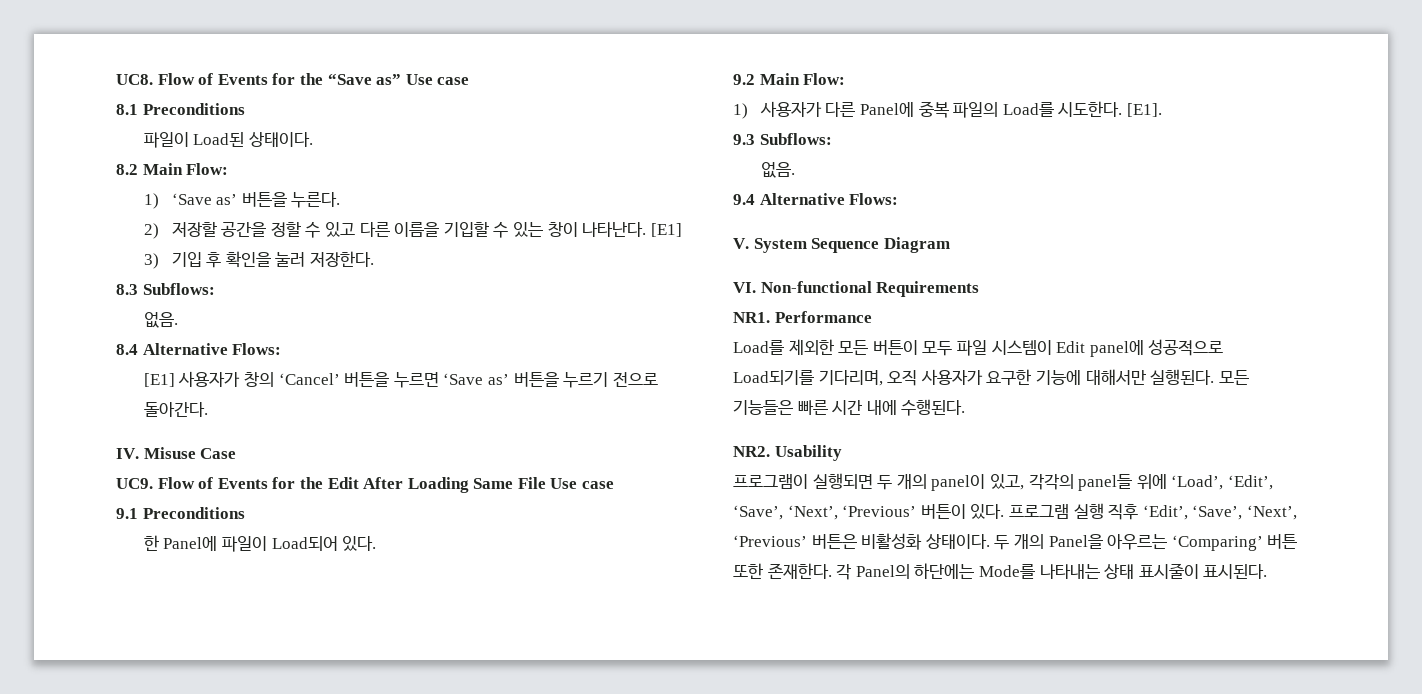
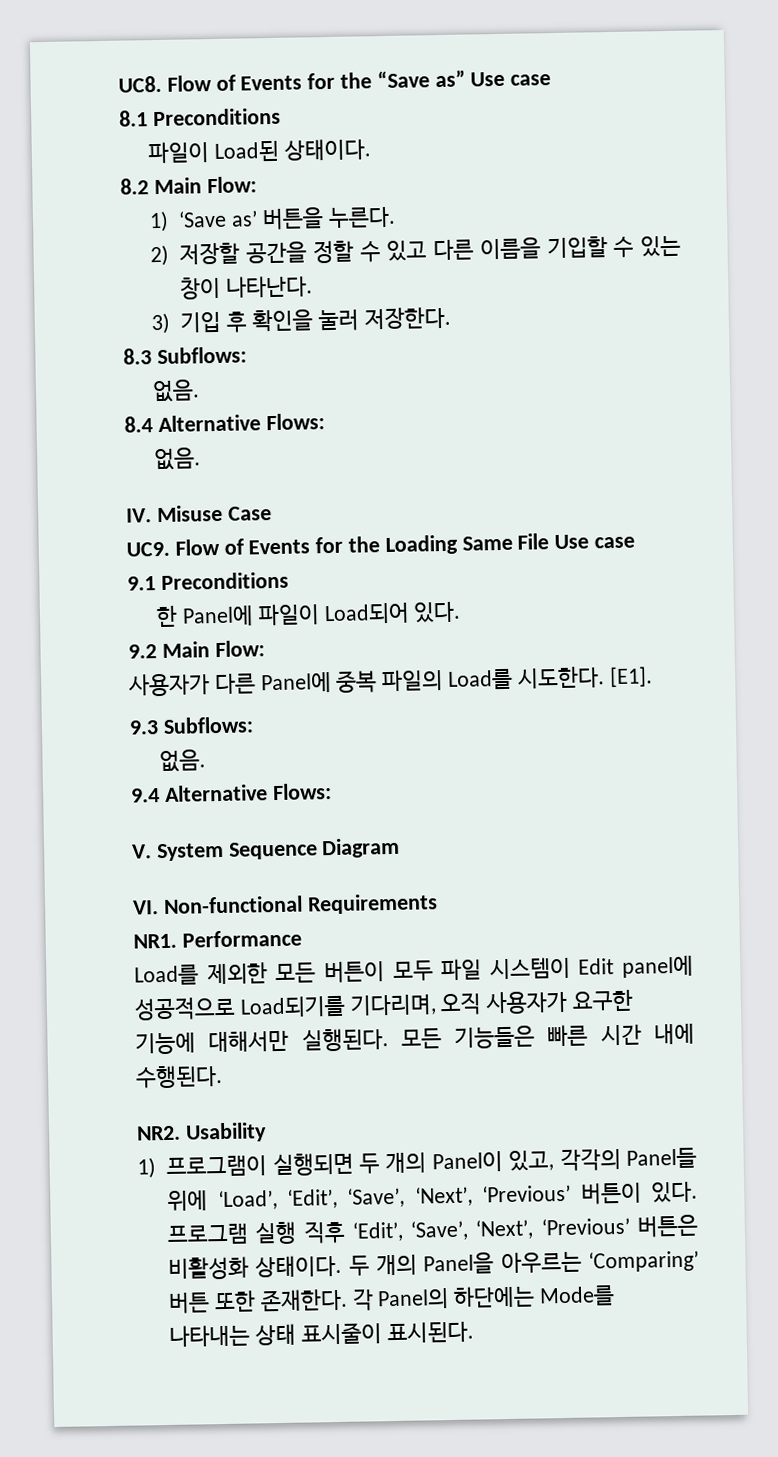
[650,223,682,237] [E1] -> (314, 286) none
[143,371,658,388] [143,402,208,417] [E1] 사용자가 창의 ‘Cancel’ 버튼을 누르면 ‘Save as’ 버튼을 누르기 전으로 돌아간다. -> [154,447,202,471] 없음.
[327,477,404,489] Edit After -> (381, 544) none
[733,103,748,119] 1) -> (265, 649) none
(842, 453) none -> [137,1157,156,1179] 1)
[931,474,986,491] panel이 -> [431,1151,503,1173] Panel이
[1078,474,1133,491] panel들 -> [626,1147,697,1169] Panel들

